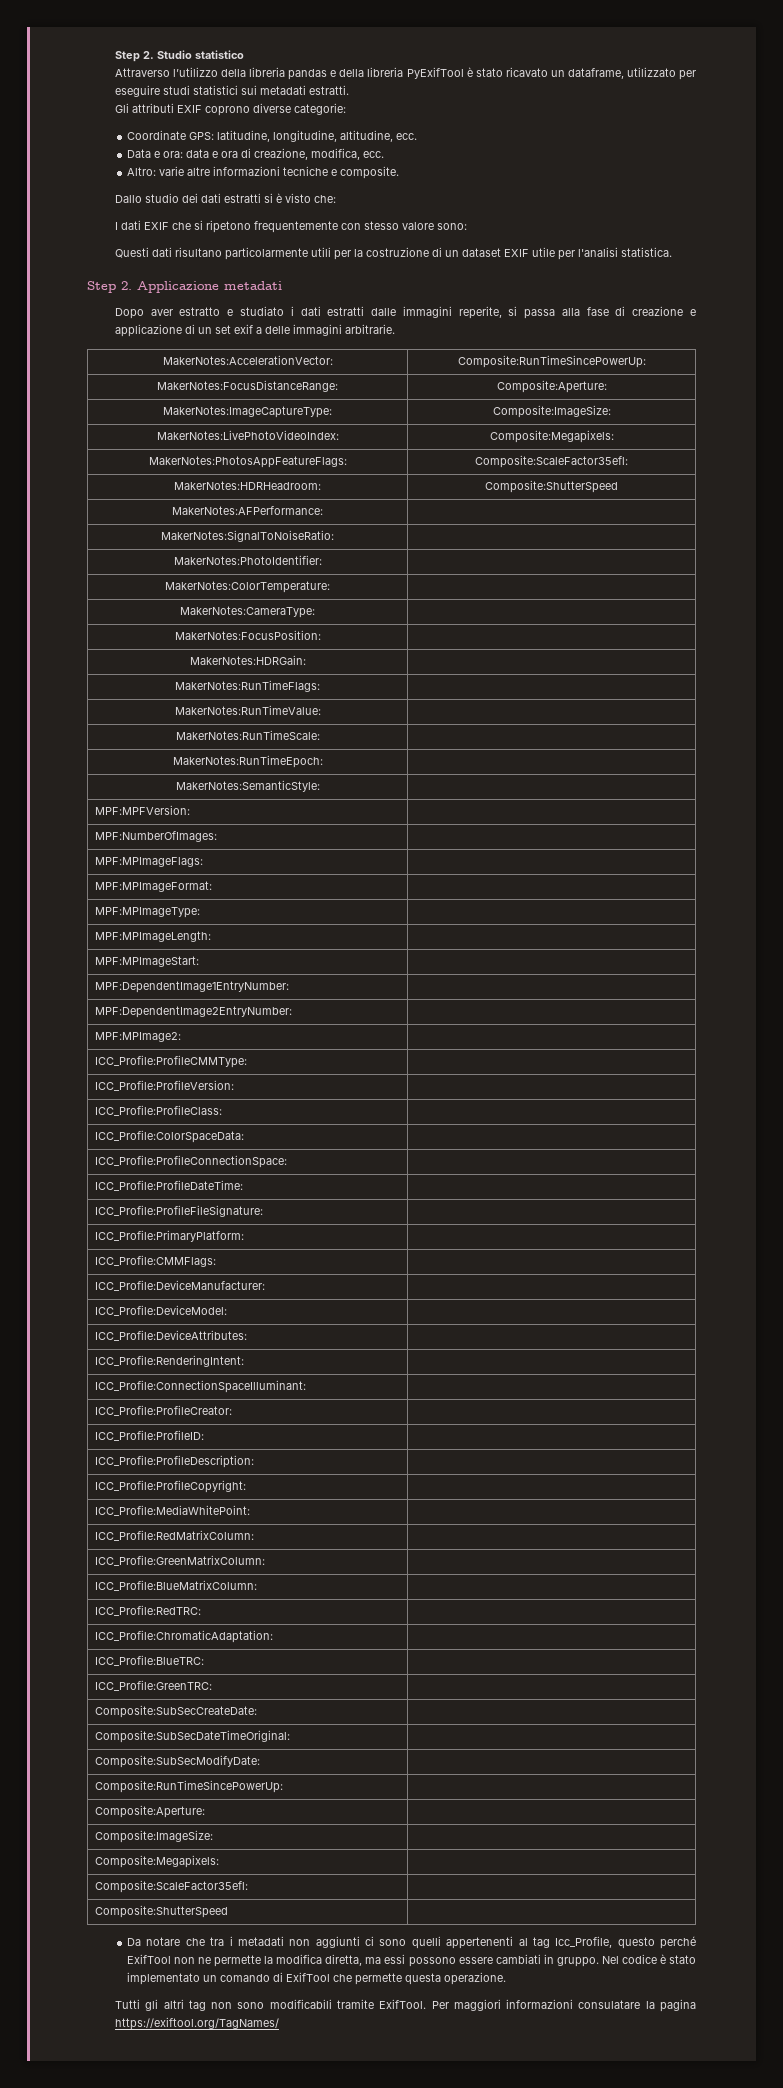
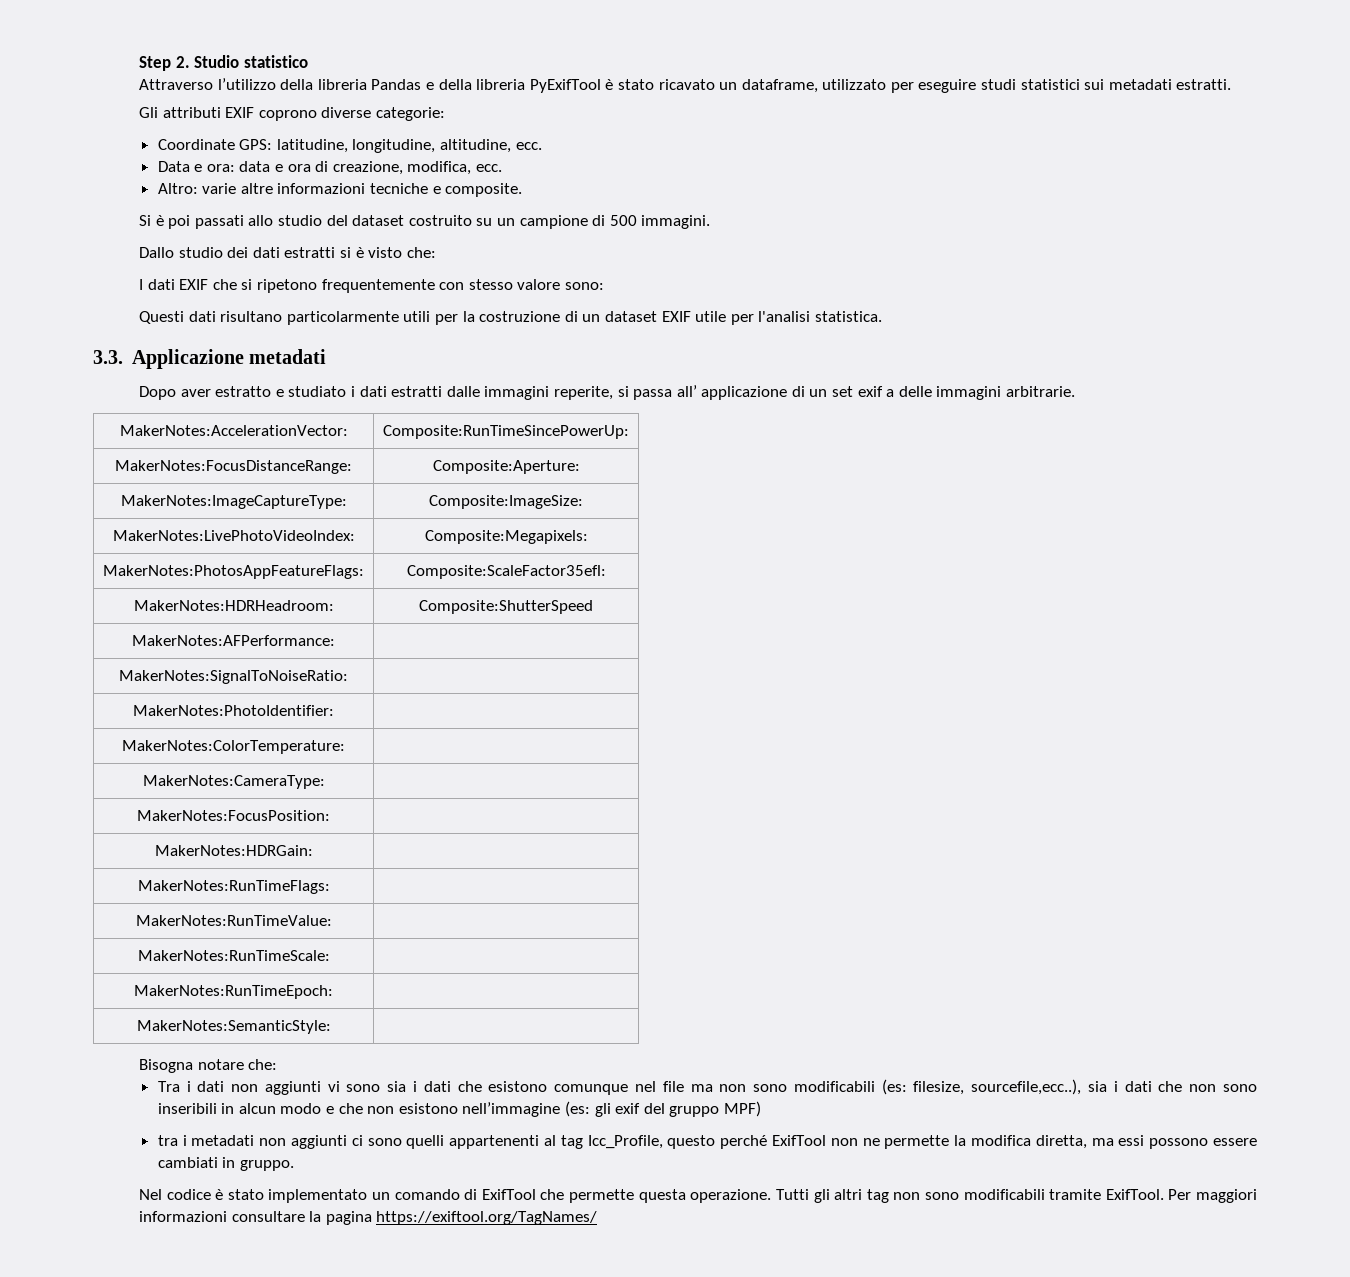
[288,69,328,80] pandas -> [371,79,422,90] Pandas
(400, 172) none -> [139,215,711,229] // Si è poi passati allo studio del dataset costruito su un campione di 500 immagini.
[87,281,132,293] Step 2. -> [93,350,123,364] 3.3.
[561,306,696,316] alla fase di creazione e -> [676,385,697,397] all’
[95,805,191,815] [95,831,218,842] [95,857,204,867] [95,881,213,892] [95,907,201,918] [95,931,212,942] [95,956,200,967] [95,981,290,993] [95,1006,293,1018] [95,1032,182,1042] [95,1055,248,1068] [95,1080,235,1091] [95,1105,223,1116] [95,1130,245,1143] [95,1155,288,1168] [95,1180,244,1191] [95,1205,264,1217] [95,1230,245,1242] [95,1255,217,1267] [95,1280,266,1291] [95,1305,228,1316] [95,1330,248,1341] [95,1355,245,1367] [95,1380,307,1393] [95,1405,233,1416] [95,1430,205,1441] [95,1455,255,1468] [95,1480,247,1493] [95,1505,251,1516] [95,1530,255,1541] [95,1555,266,1566] [95,1580,258,1591] [95,1605,202,1616] [95,1630,274,1643] [95,1655,205,1666] [95,1680,213,1691] [95,1705,258,1718] [95,1730,291,1743] [95,1755,261,1768] [95,1780,284,1793] [95,1805,206,1818] [95,1830,214,1843] [95,1855,220,1868] [95,1880,249,1893] [95,1905,229,1918] [127,1937,205,1946] // MPF:MPFVersion: | // MPF:NumberOfImages: | // MPF:MPImageFlags: | // MPF:MPImageFormat: | // MPF:MPImageType: | // MPF:MPImageLength: | // MPF:MPImageStart: | // MPF:DependentImage1EntryNumber: | // MPF:DependentImage2EntryNumber: | // MPF:MPImage2: | // ICC_Profile:ProfileCMMType: | // ICC_Profile:ProfileVersion: | // ICC_Profile:ProfileClass: | // ICC_Profile:ColorSpaceData: | // ICC_Profile:ProfileConnectionSpace: | // ICC_Profile:ProfileDateTime: | // ICC_Profile:ProfileFileSignature: | // ICC_Profile:PrimaryPlatform: | // ICC_Profile:CMMFlags: | // ICC_Profile:DeviceManufacturer: | // ICC_Profile:DeviceModel: | // ICC_Profile:DeviceAttributes: | // ICC_Profile:RenderingIntent: | // ICC_Profile:ConnectionSpaceIlluminant: | // ICC_Profile:ProfileCreator: | // ICC_Profile:ProfileID: | // ICC_Profile:ProfileDescription: | // ICC_Profile:ProfileCopyright: | // ICC_Profile:MediaWhitePoint: | // ICC_Profile:RedMatrixColumn: | // ICC_Profile:GreenMatrixColumn: | // ICC_Profile:BlueMatrixColumn: | // ICC_Profile:RedTRC: | // ICC_Profile:ChromaticAdaptation: | // ICC_Profile:BlueTRC: | // ICC_Profile:GreenTRC: | // Composite:SubSecCreateDate: | // Composite:SubSecDateTimeOriginal: | // Composite:SubSecModifyDate: | // Composite:RunTimeSincePowerUp: | // Composite:Aperture: | // Composite:ImageSize: | // Composite:Megapixels: | // Composite:ScaleFactor35efl: | // Composite:ShutterSpeed | // Da notare che -> [139,1059,278,1073] [157,1079,1257,1095] [157,1101,761,1117] // Bisogna notare che: // Tra i dati non aggiunti vi sono sia i dati che esistono comunque nel file ma non sono modificabili (es: filesize, sourcefile,ecc..), sia i dati che non sono inseribili in alcun modo e che non esistono nell’immagine (es: gli exif del gruppo MPF) //
[446,1936,514,1949] appertenenti -> [449,1135,540,1149] appartenenti
(599, 1962) none -> (294, 1165) //
(507, 1978) // -> (772, 1196) none
[578,2000,641,2009] consulatare -> [231,1211,305,1222] consultare

